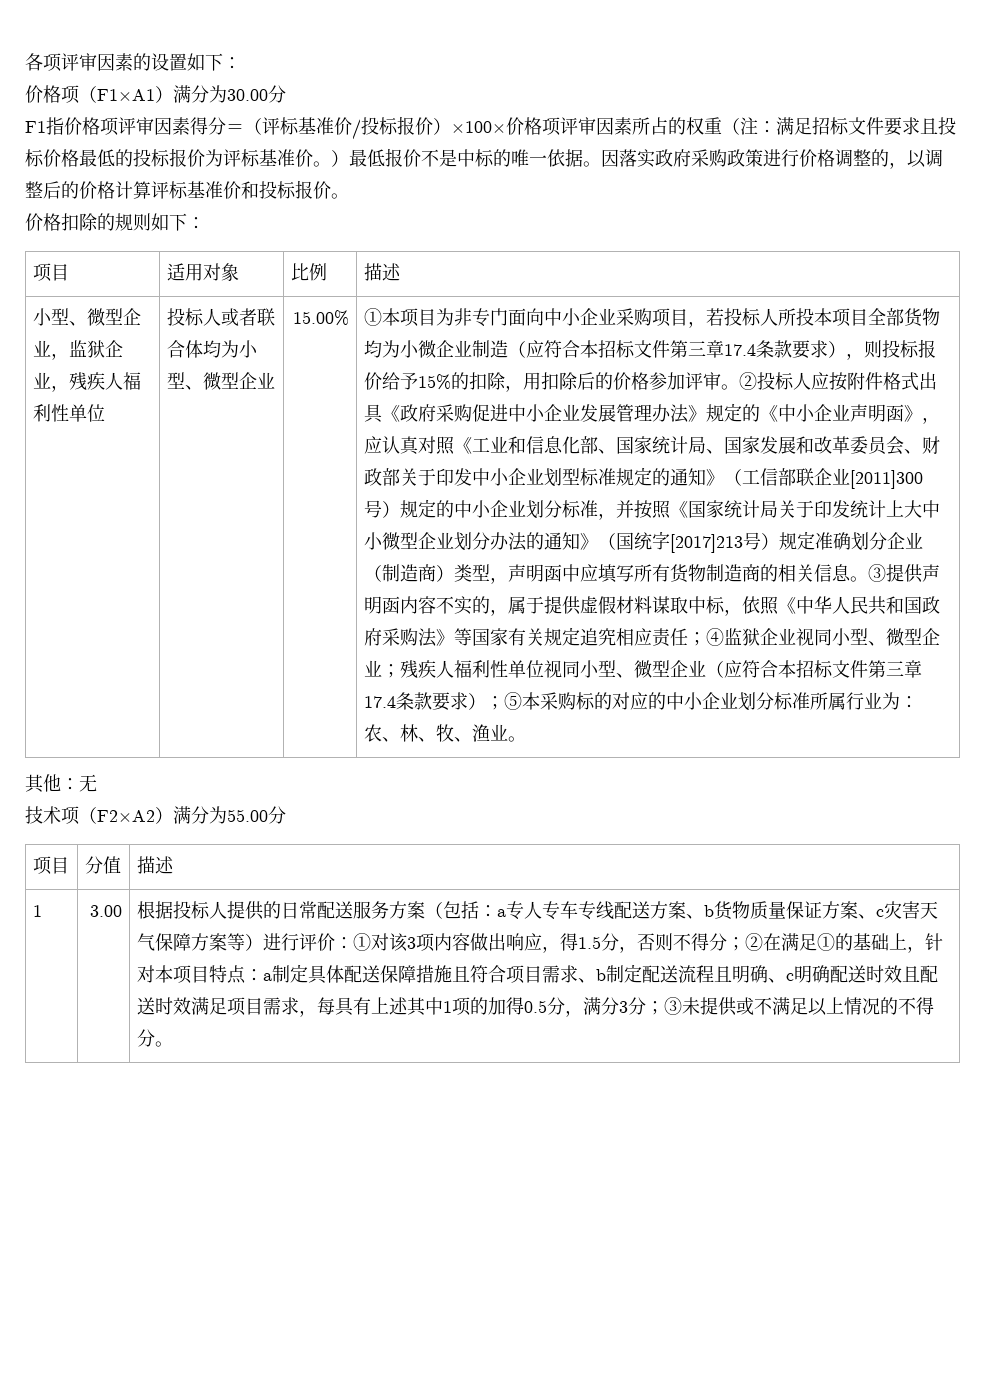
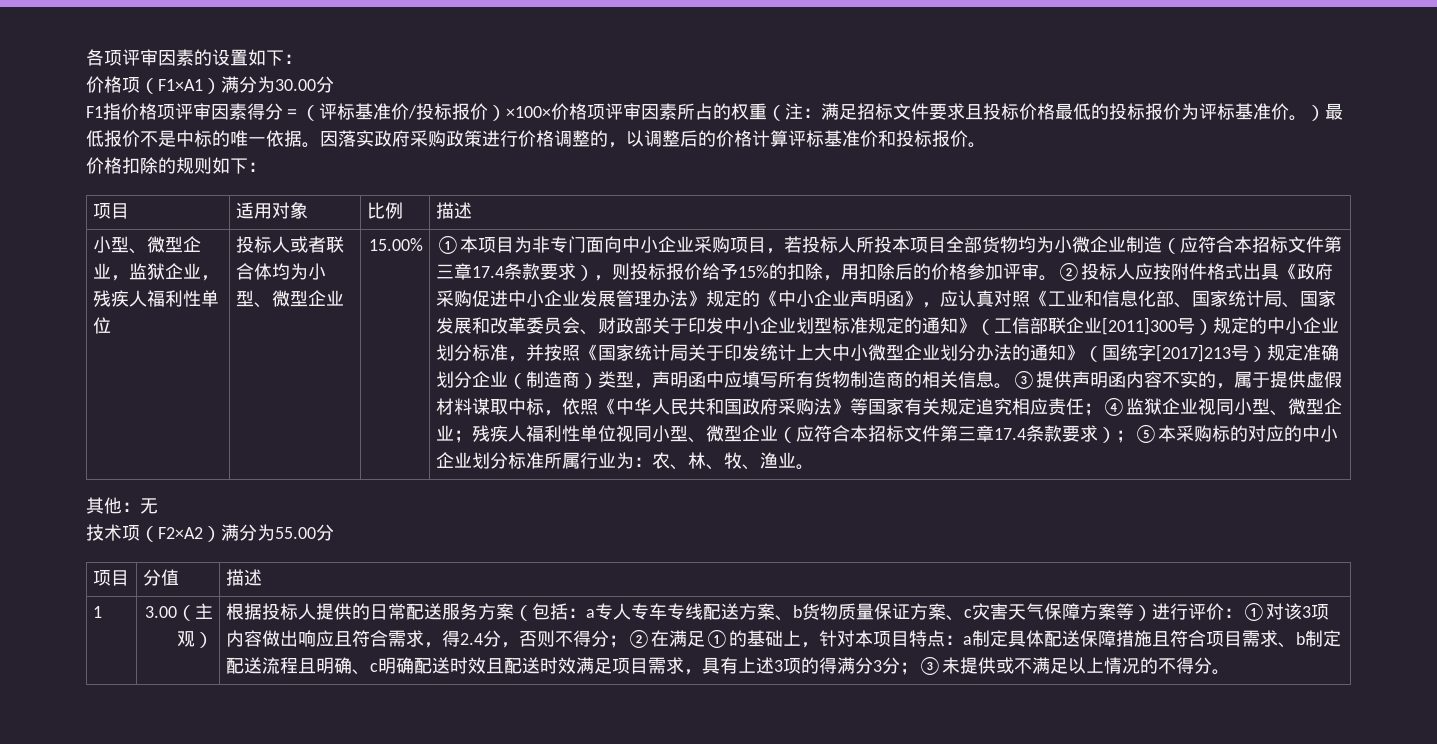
(122, 911) none -> [176,603,213,621] [176,631,213,648] （主观）
[542,933,602,953] ，得1.5 -> [334,630,484,648] 且符合需求，得2.4
[317,997,336,1015] 每 -> (703, 672) none
[407,997,584,1017] 其中1项的加得0.5分， -> [774,657,838,674] 3项的得

